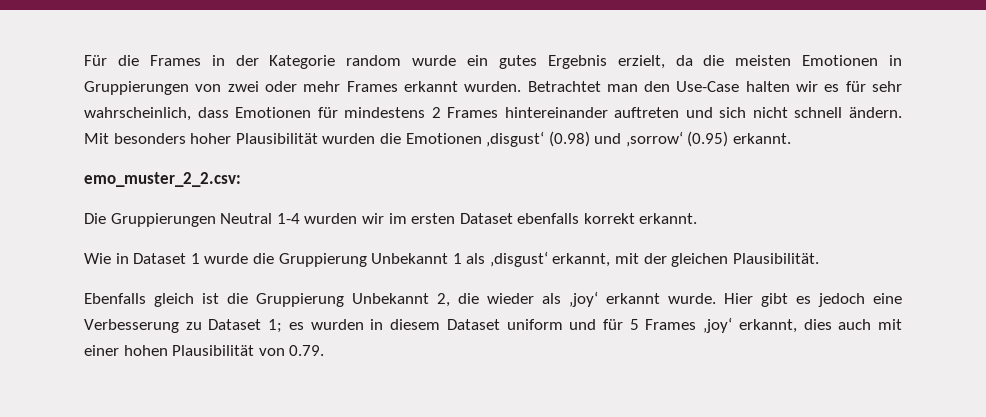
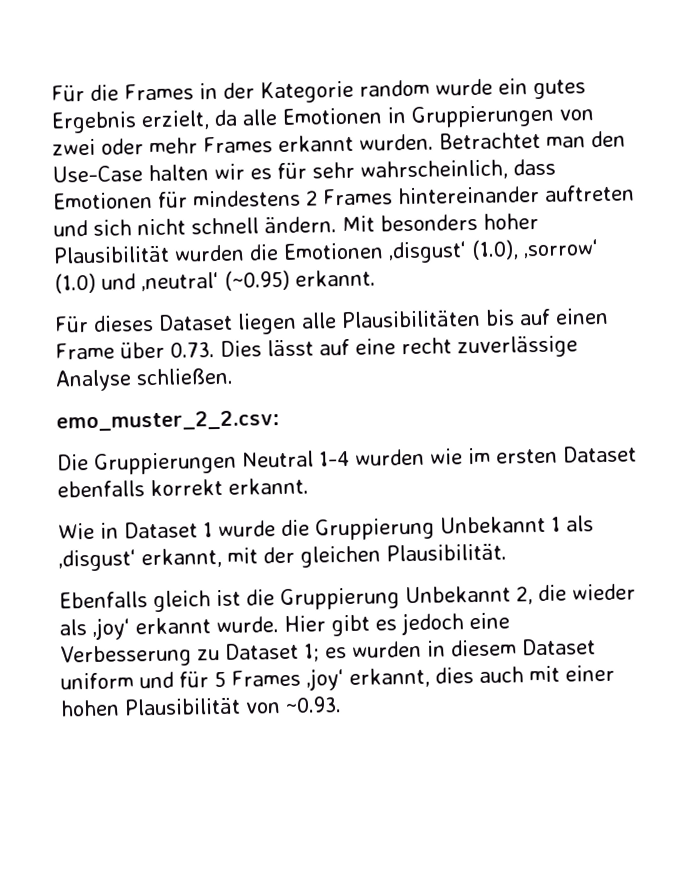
[703,55,792,66] die meisten -> [242,109,277,126] alle
[548,131,792,147] (0.98) und ‚sorrow‘ (0.95) erkannt. -> [471,239,599,261] [54,269,376,294] [54,307,609,335] [55,335,578,360] [55,367,233,392] (1.0), ‚sorrow‘ (1.0) und ‚neutral‘ (~0.95) erkannt. // Für dieses Dataset liegen alle Plausibilitäten bis auf einen Frame über 0.73. Dies lässt auf eine recht zuverlässige Analyse schließen.
[361,213,384,224] wir -> [430,448,463,465] wie
[289,345,325,356] 0.79. -> [285,696,342,713] ~0.93.

